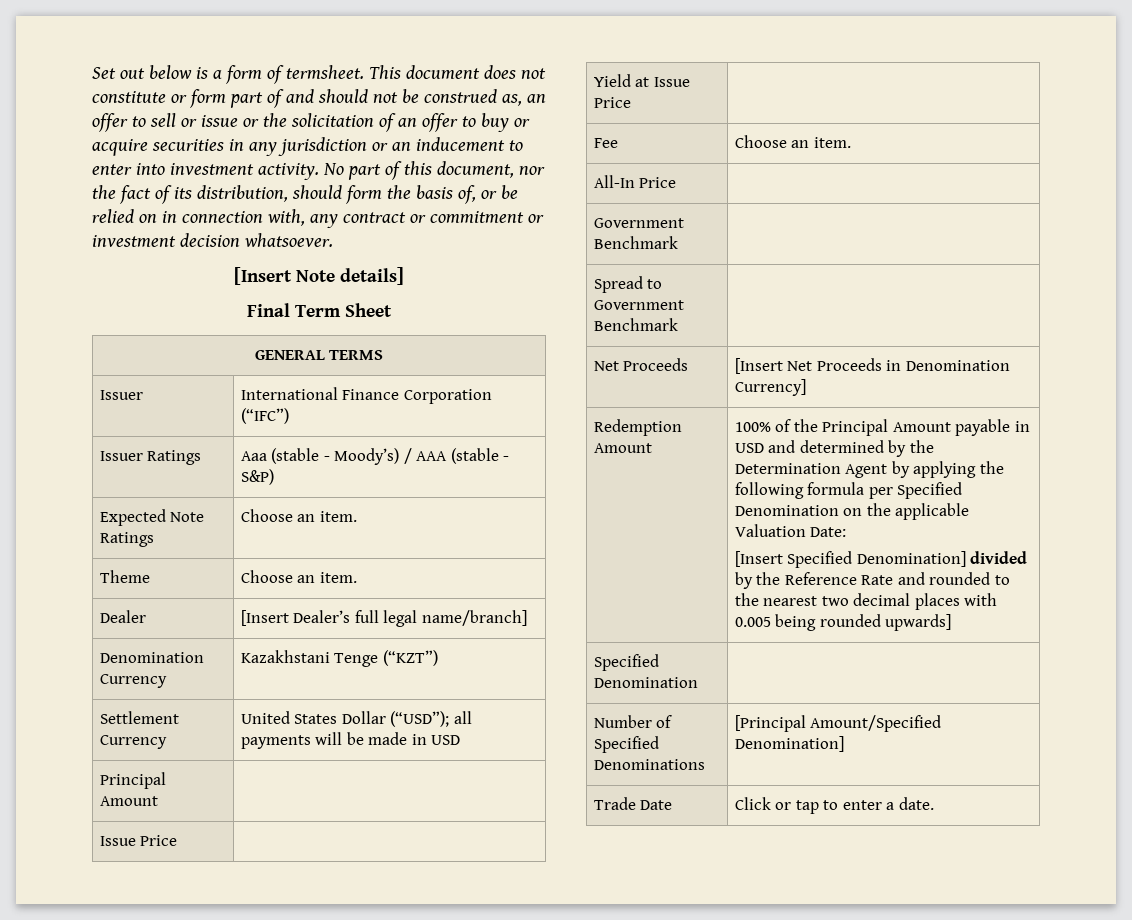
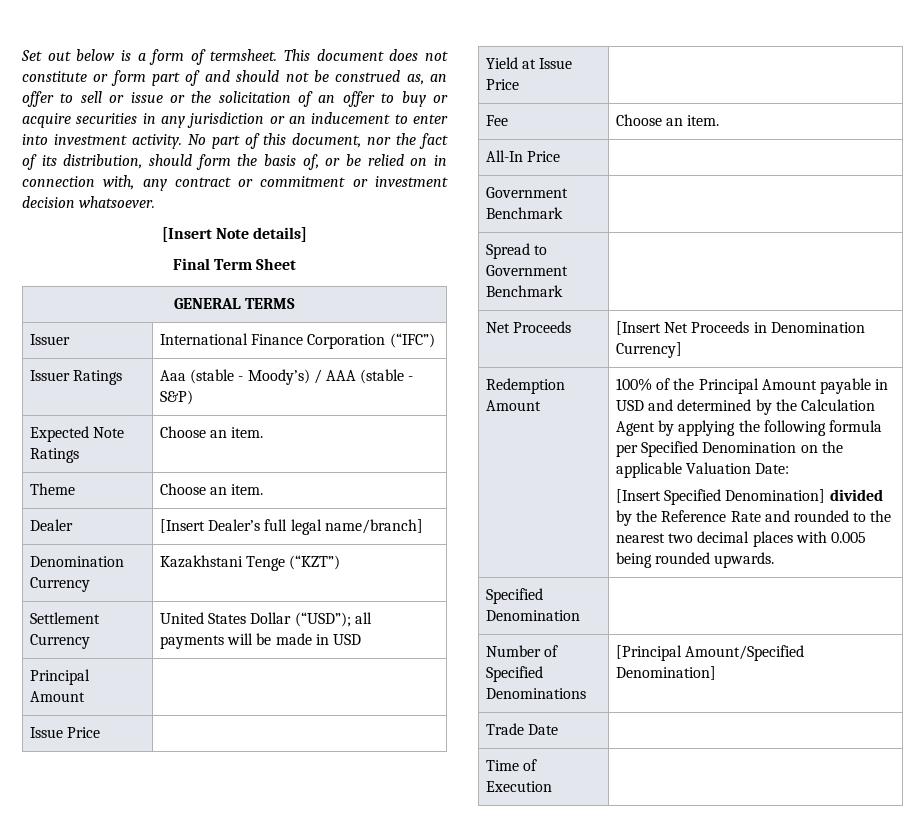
[734,463,841,474] Determination -> [800,399,875,411] Calculation
[885,614,952,631] upwards] -> [714,552,775,568] upwards.
[734,797,934,814] Click or tap to enter a date. -> [486,759,538,771] [486,781,553,792] // Time of Execution |

